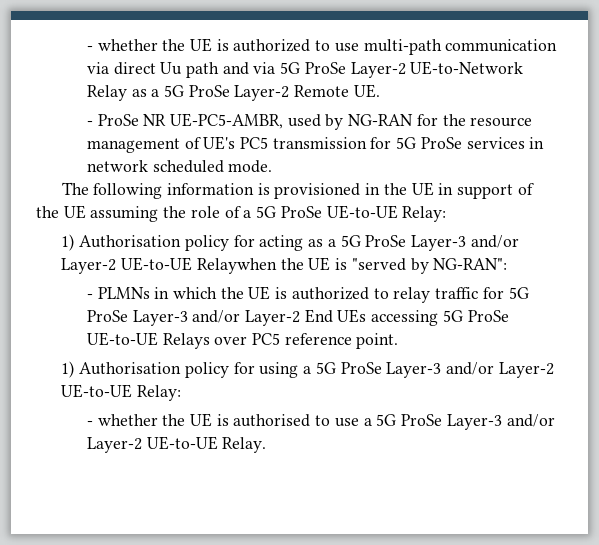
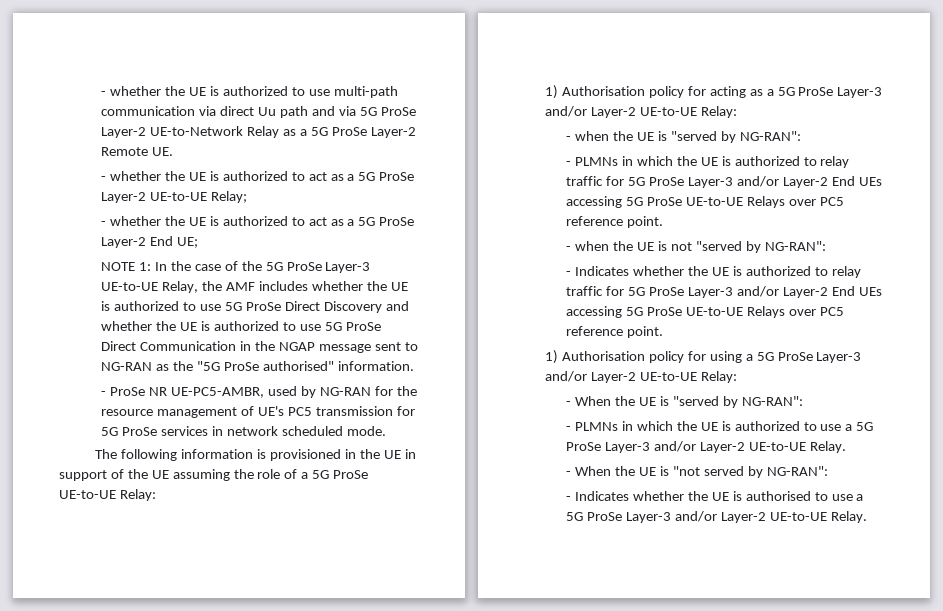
(380, 91) none -> [101,171,415,181] [101,191,248,203] [101,216,415,226] [101,236,199,248] [101,261,371,273] [101,281,408,293] [101,301,409,313] [101,321,381,331] [101,341,418,353] [101,361,414,371] // - whether the UE is authorized to act as a 5G ProSe Layer-2 UE-to-UE Relay; // - whether the UE is authorized to act as a 5G ProSe Layer-2 End UE; // NOTE 1: In the case of the 5G ProSe Layer-3 UE-to-UE Relay, the AMF includes whether the UE is authorized to use 5G ProSe Direct Discovery and whether the UE is authorized to use 5G ProSe Direct Communication in the NGAP message sent to NG-RAN as the "5G ProSe authorised" information.
[196,258,277,274] Relaywhen -> [700,106,737,118] [566,131,610,141] Relay: // - when
(399, 341) none -> [566,241,826,253] [566,266,861,278] [566,286,882,298] [566,306,844,318] [566,326,664,338] // - when the UE is not "served by NG-RAN": // - Indicates whether the UE is authorized to relay traffic for 5G ProSe Layer-3 and/or Layer-2 End UEs accessing 5G ProSe UE-to-UE Relays over PC5 reference point.
(93, 423) none -> [575,396,803,408] [566,421,874,431] [566,441,846,453] [566,466,828,478] [566,491,630,501] When the UE is "served by NG-RAN": // - PLMNs in which the UE is authorized to use a 5G ProSe Layer-3 and/or Layer-2 UE-to-UE Relay. // - When the UE is "not served by NG-RAN": // - Indicates

